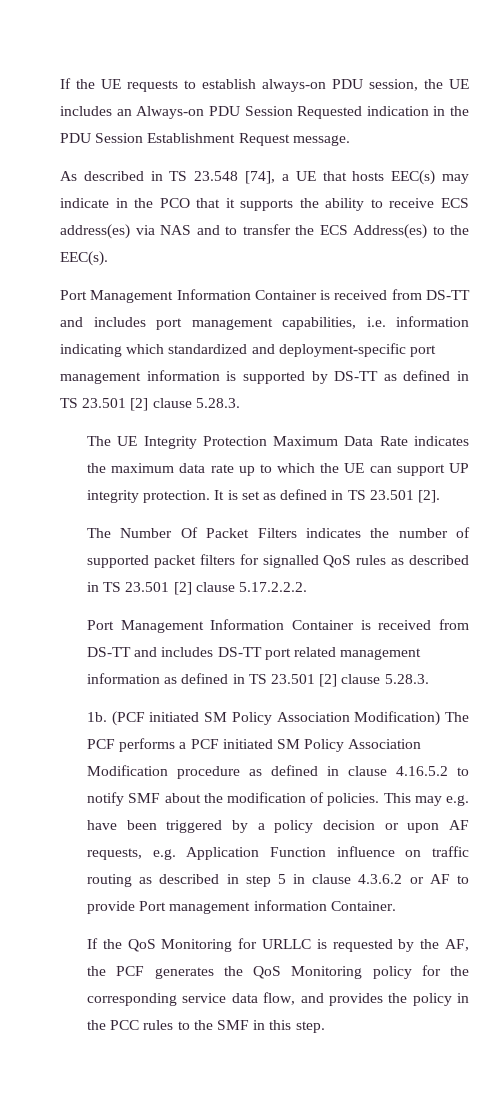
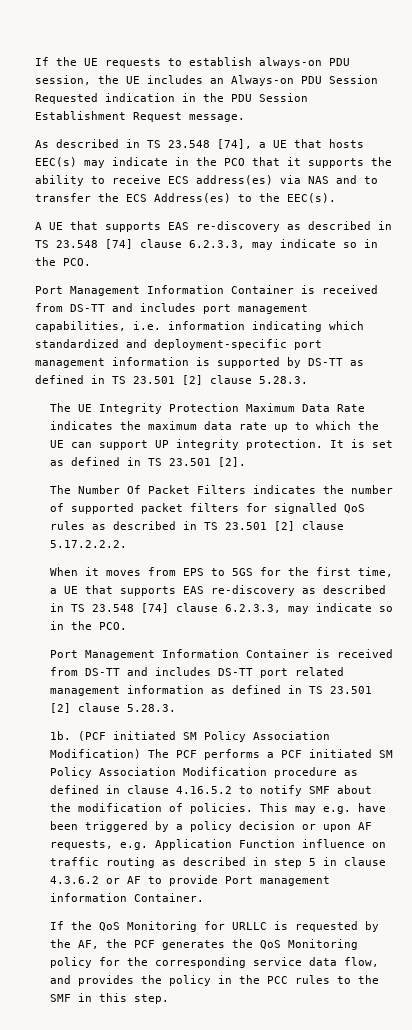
(109, 258) none -> [35,221,393,232] [35,239,379,250] [35,257,92,266] // A UE that supports EAS re-discovery as described in TS 23.548 [74] clause 6.2.3.3, may indicate so in the PCO.
(307, 587) none -> [49,567,393,577] [49,585,386,596] [49,603,393,614] [49,621,127,630] // When it moves from EPS to 5GS for the first time, a UE that supports EAS re-discovery as described in TS 23.548 [74] clause 6.2.3.3, may indicate so in the PCO.

